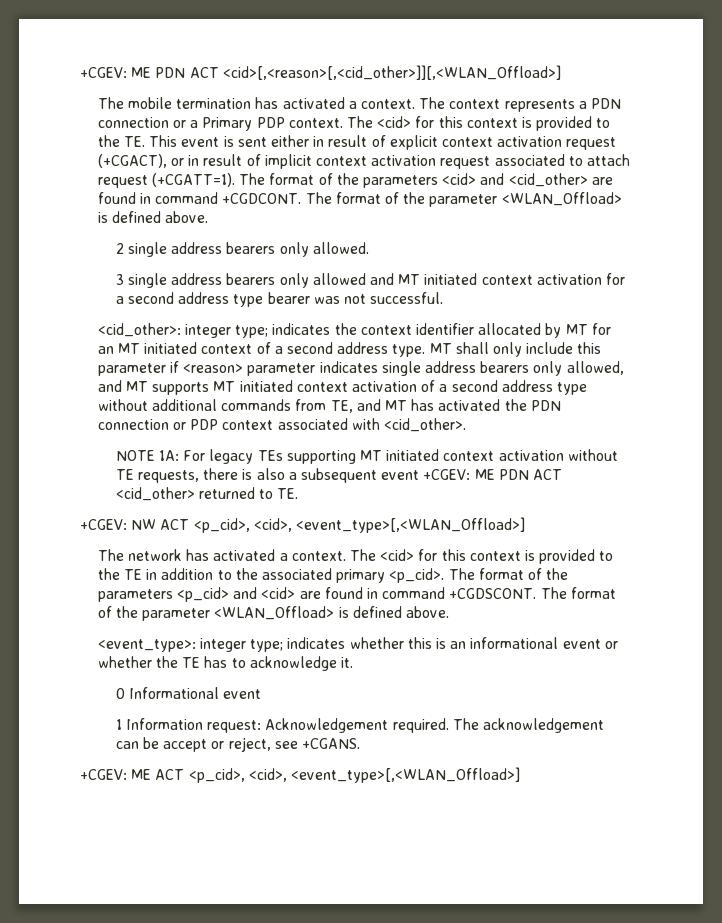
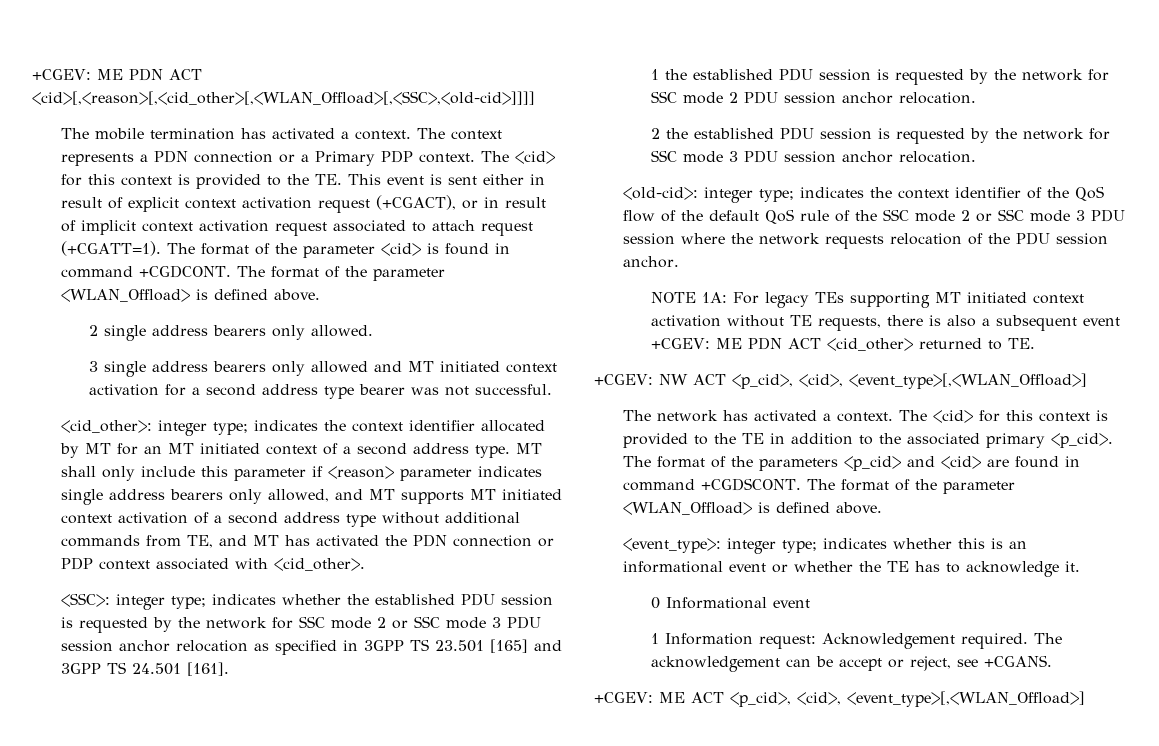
[80,65,561,80] +CGEV: ME PDN ACT <cid>[,<reason>[,<cid_other>]][,<WLAN_Offload>] -> [32,68,202,81] [32,91,535,105] +CGEV: ME PDN ACT <cid>[,<reason>[,<cid_other>[,<WLAN_Offload>[,<SSC>,<old-cid>]]]]
[363,173,613,188] parameters <cid> and <cid_other> are -> [302,243,439,258] parameter <cid> is
(467, 425) none -> [60,593,553,610] [60,616,541,633] [60,639,562,655] [60,662,229,676] [651,68,1110,85] [651,91,977,104] [651,127,1111,144] [651,150,977,163] [622,186,1104,203] [622,209,1125,224] [622,232,1108,249] [622,256,679,268] // <SSC>: integer type; indicates whether the established PDU session is requested by the network for SSC mode 2 or SSC mode 3 PDU session anchor relocation as specified in 3GPP TS 23.501 [165] and 3GPP TS 24.501 [161]. // 1 the established PDU session is requested by the network for SSC mode 2 PDU session anchor relocation. // 2 the established PDU session is requested by the network for SSC mode 3 PDU session anchor relocation. // <old-cid>: integer type; indicates the context identifier of the QoS flow of the default QoS rule of the SSC mode 2 or SSC mode 3 PDU session where the network requests relocation of the PDU session anchor.

